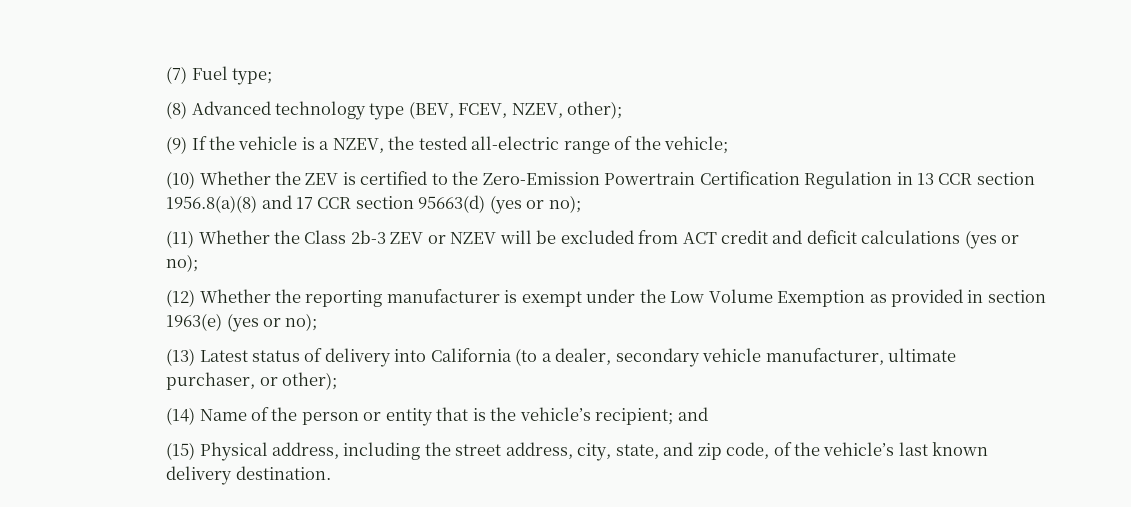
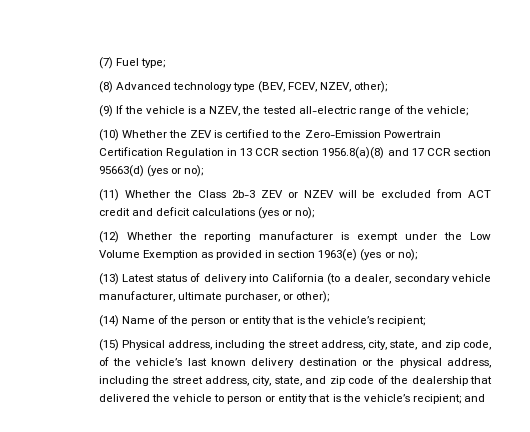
[677,407,708,421] and -> (425, 321) none
[235,466,331,480] destination. -> [298,358,491,368] [98,375,493,386] [98,394,485,404] destination or the physical address, including the street address, city, state, and zip code of the dealership that delivered the vehicle to person or entity that is the vehicle’s recipient; and

